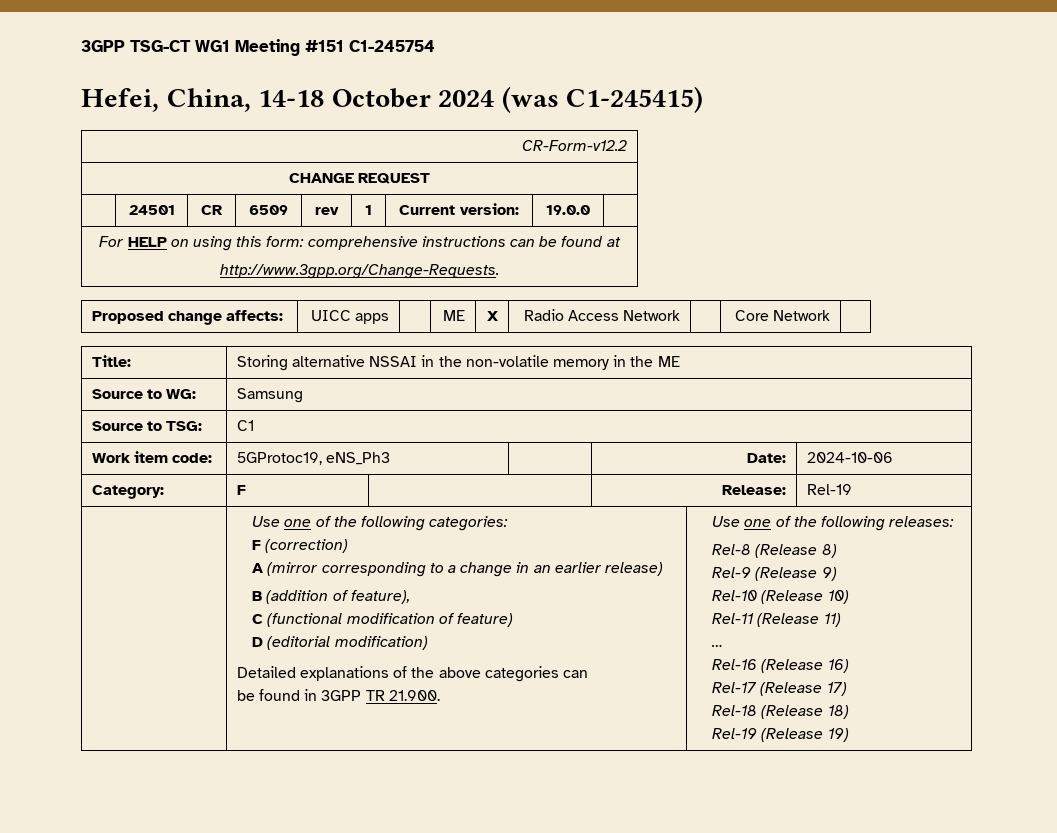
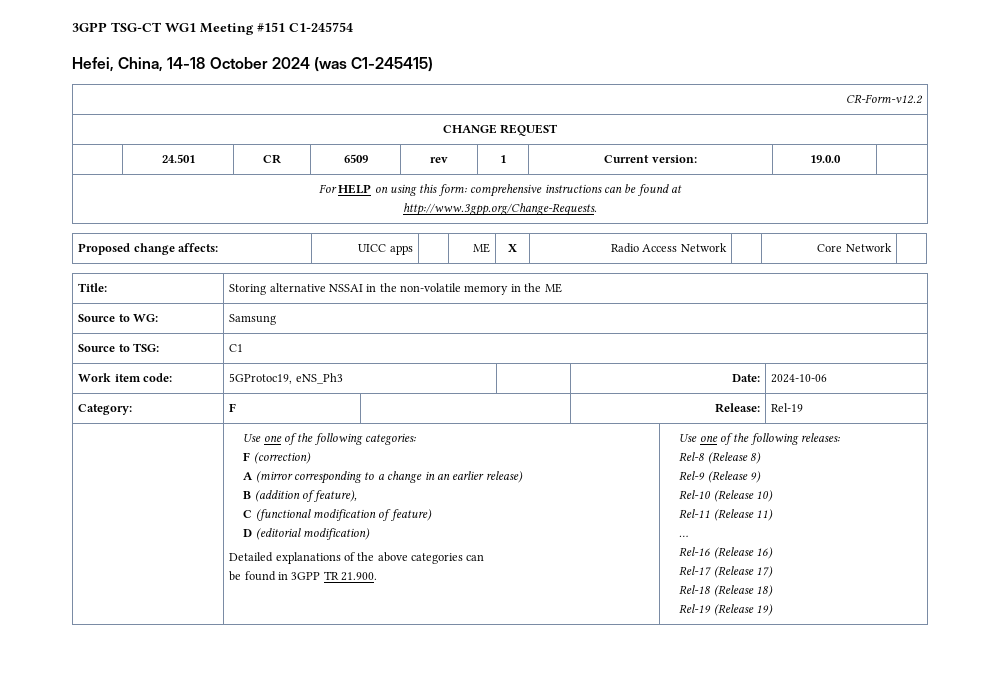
[128,205,175,215] 24501 -> [161,154,195,163] 24.501

